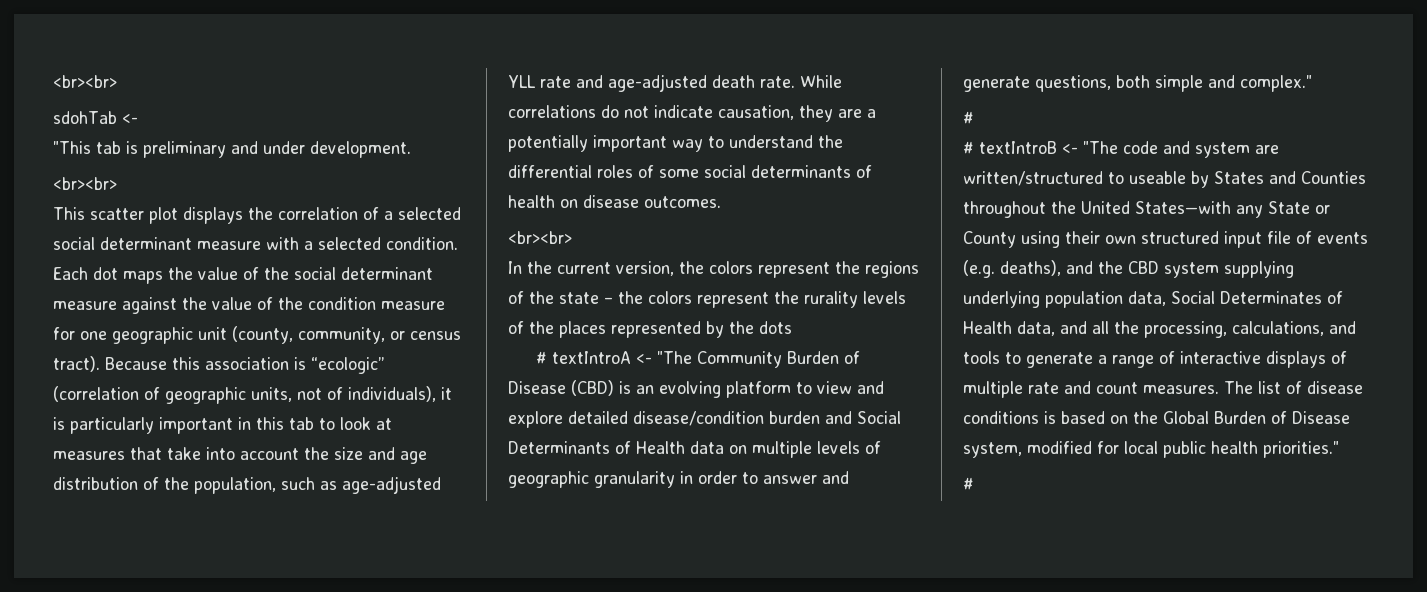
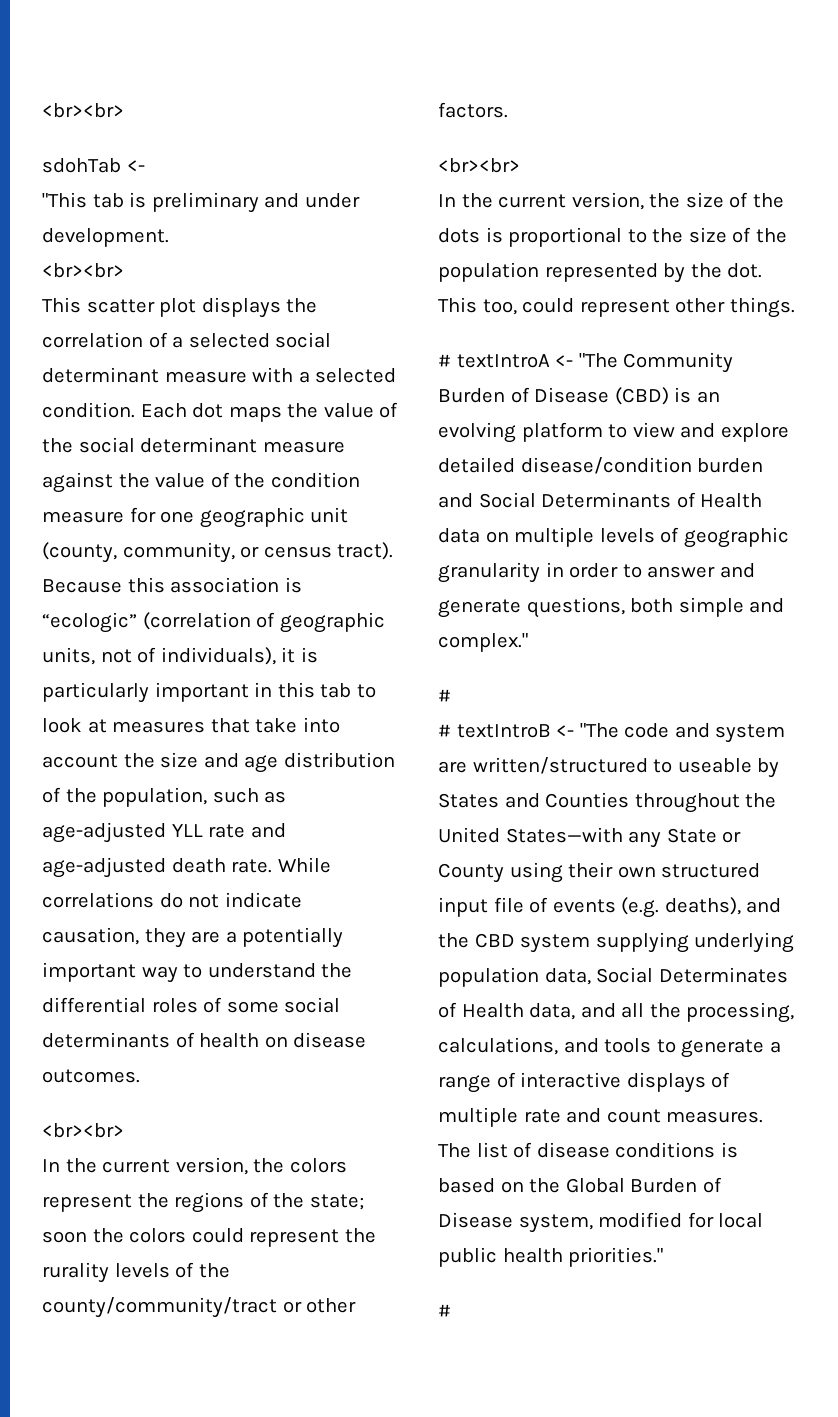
[559,291,692,304] state – the colors -> [309,1194,364,1210] [42,1228,244,1243] state; soon the colors could
[559,321,792,338] places represented by the dots -> [42,1297,357,1318] [438,102,508,118] [438,158,520,173] [438,192,784,210] [438,227,787,247] [438,262,763,283] [438,297,795,318] county/community/tract or other factors. // <br><br> // In the current version, the size of the dots is proportional to the size of the population represented by the dot. This too, could represent other things.

